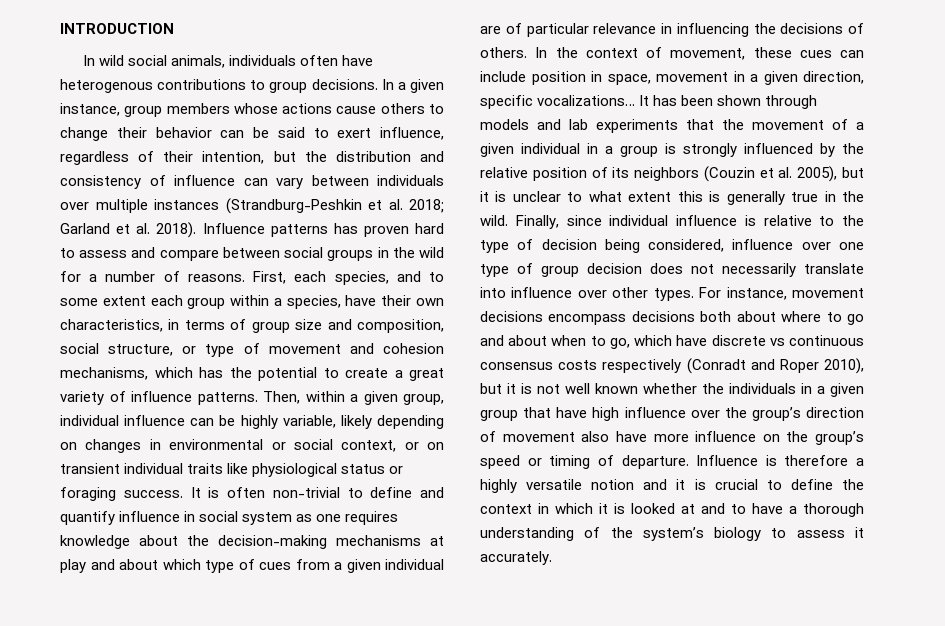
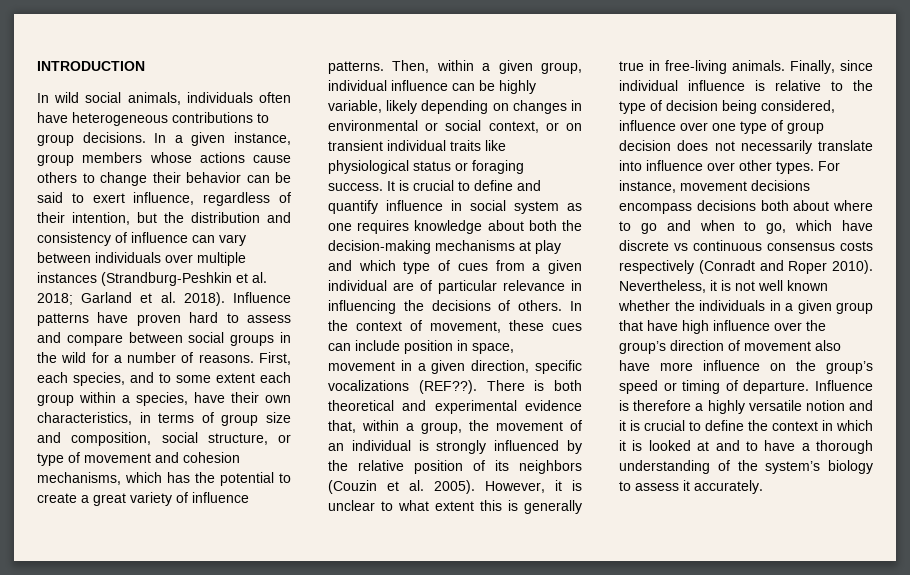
[60,79,153,93] heterogenous -> [72,112,168,126] heterogeneous
[333,223,358,234] has -> [97,312,129,323] have
[227,487,340,498] often non-trivial -> [413,180,454,191] crucial
(178, 540) none -> [528,220,557,231] both
[119,559,158,570] about -> (352, 265) none
[537,95,818,109] [480,119,864,133] [480,143,658,157] vocalizations… It has been shown through models and lab experiments that the movement of a given individual in a group -> [328,380,582,394] [328,400,582,414] [328,420,582,434] [328,440,411,451] vocalizations (REF??). There is both theoretical and experimental evidence that, within a group, the movement of an individual
[797,166,864,182] 2005), but -> [434,480,545,494] 2005). However,
[842,191,864,202] [480,215,508,226] the wild. -> [665,60,785,74] free-living animals.
[508,335,548,346] about -> (691, 225) none
[824,358,864,374] [480,383,502,394] 2010), but -> [832,260,873,274] [619,280,706,293] 2010). Nevertheless,

